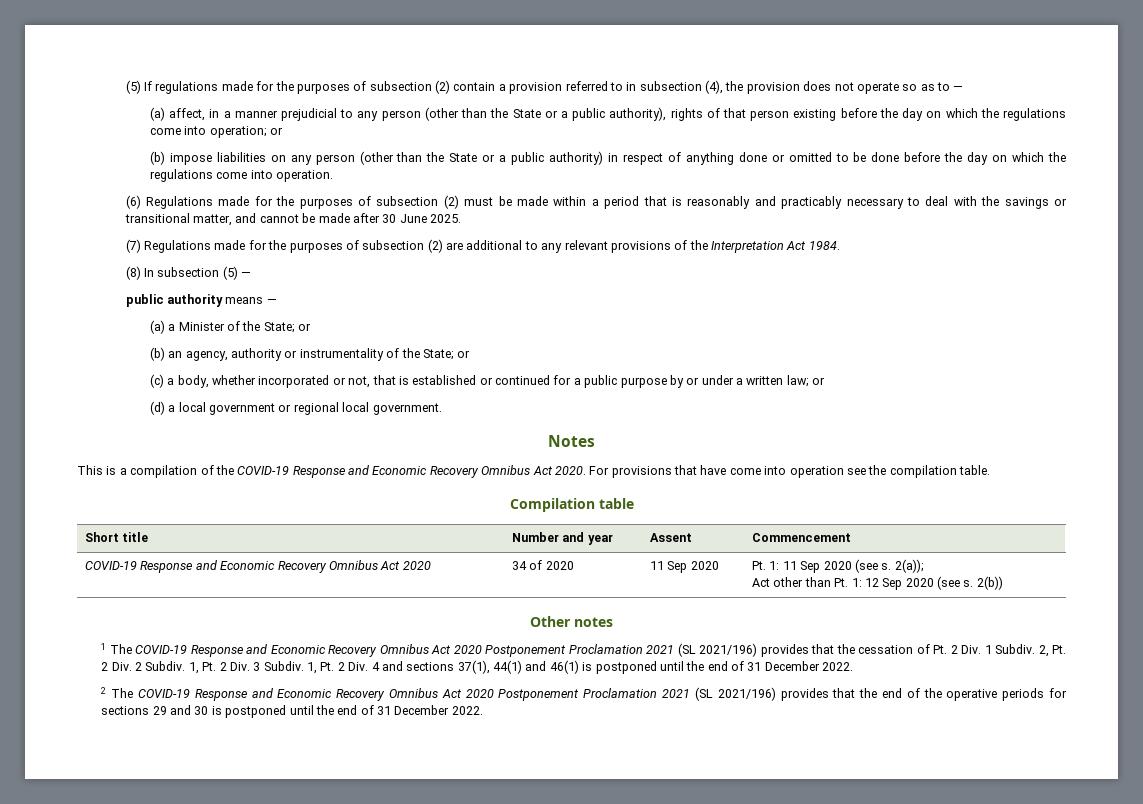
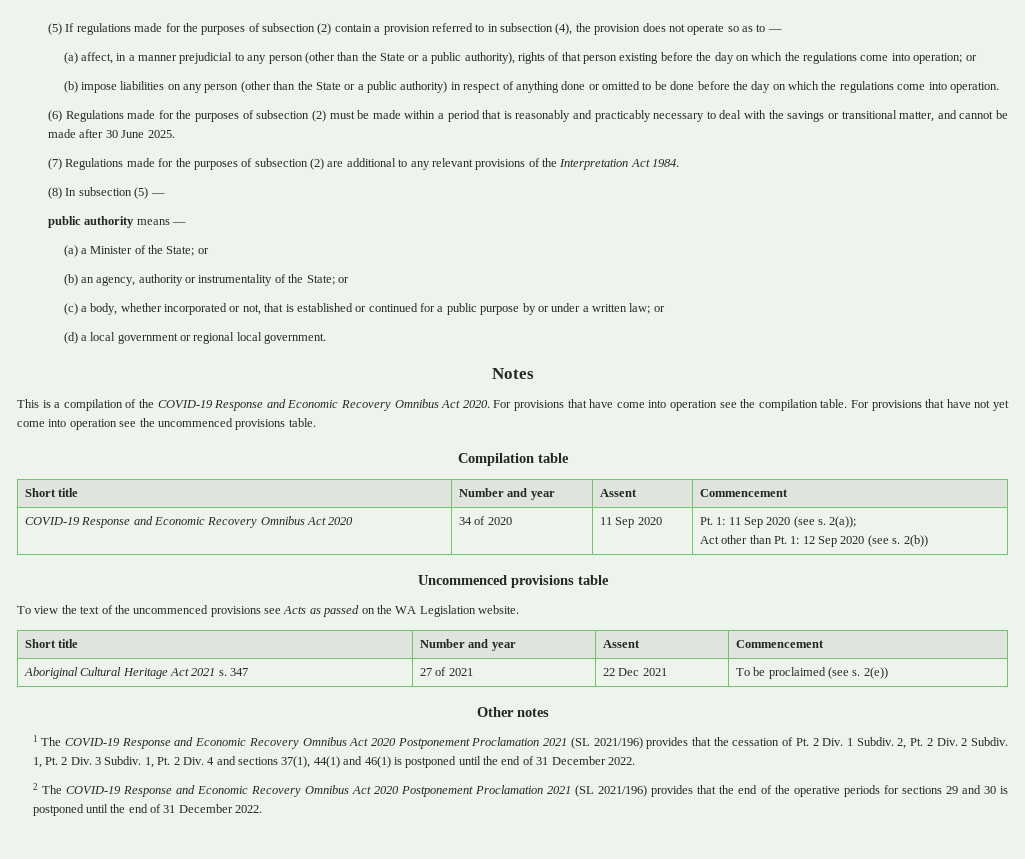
(990, 470) none -> [851,399,1010,411] [17,418,316,430] For provisions that have not yet come into operation see the uncommenced provisions table.
(1003, 583) none -> [417,575,609,588] [17,605,519,617] [24,639,79,648] [419,639,516,651] [602,640,640,648] [735,640,824,648] [23,667,249,679] [419,667,473,676] [602,668,667,676] [735,667,888,679] // Uncommenced provisions table // To view the text of the uncommenced provisions see Acts as passed on the WA Legislation website. // Short title | Number and year | Assent | Commencement // Aboriginal Cultural Heritage Act 2021 s. 347 | 27 of 2021 | 22 Dec 2021 | To be proclaimed (see s. 2(e))

